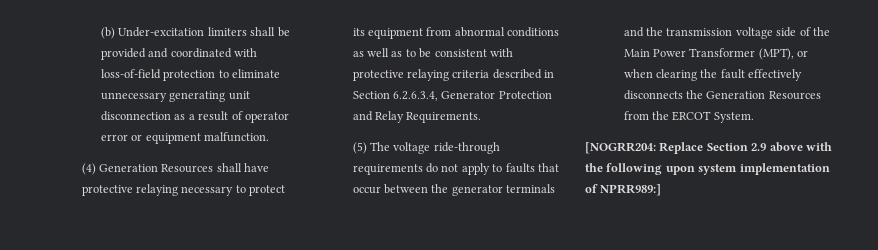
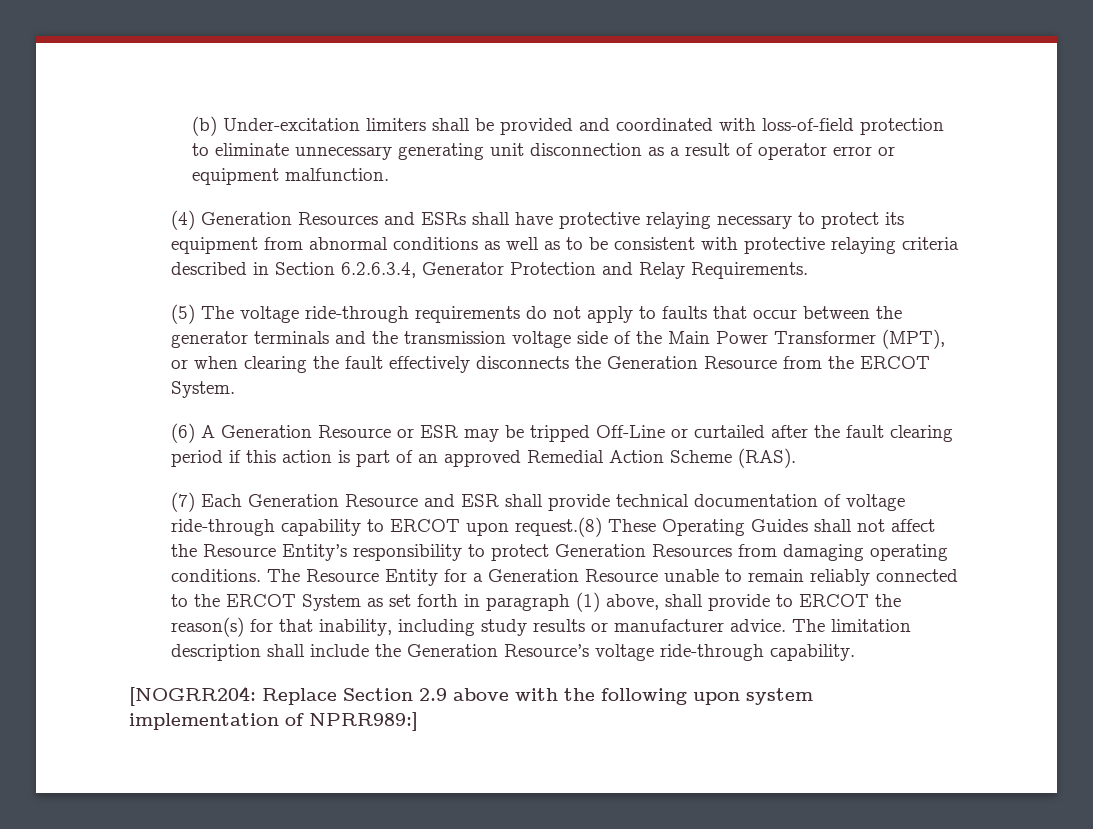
(214, 168) none -> [384,212,467,225] and ESRs
[768,91,821,100] Resources -> [704,356,778,369] Resource
(754, 117) none -> [171,423,954,443] [171,448,797,468] [171,492,906,512] [171,517,936,537] [171,544,949,561] [171,569,959,586] [171,592,902,612] [171,617,912,637] [171,644,856,661] // (6) A Generation Resource or ESR may be tripped Off-Line or curtailed after the fault clearing period if this action is part of an approved Remedial Action Scheme (RAS). // (7) Each Generation Resource and ESR shall provide technical documentation of voltage ride-through capability to ERCOT upon request.(8) These Operating Guides shall not affect the Resource Entity’s responsibility to protect Generation Resources from damaging operating conditions. The Resource Entity for a Generation Resource unable to remain reliably connected to the ERCOT System as set forth in paragraph (1) above, shall provide to ERCOT the reason(s) for that inability, including study results or manufacturer advice. The limitation description shall include the Generation Resource’s voltage ride-through capability.

